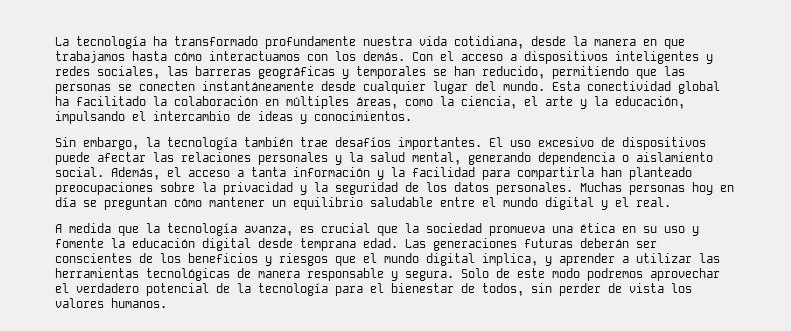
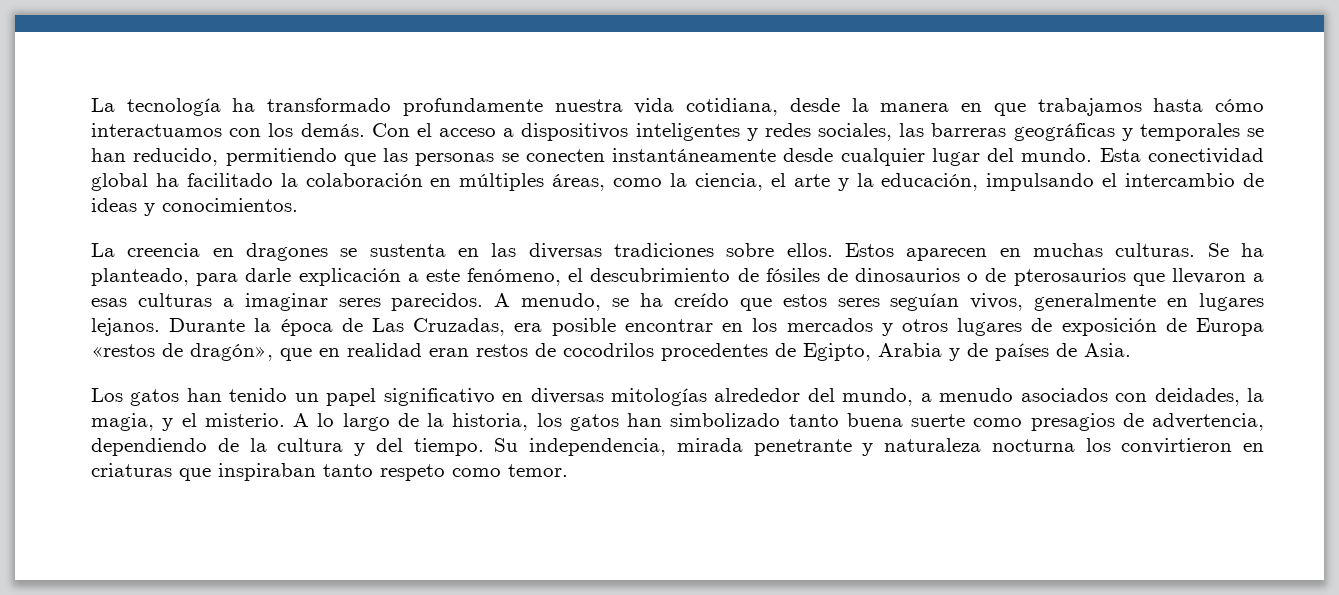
[55,137,706,150] [55,152,713,165] [55,167,692,180] [55,182,734,195] [55,197,671,210] [55,223,699,236] [55,238,657,251] [55,253,720,266] [55,268,720,281] [55,283,692,296] [55,298,167,308] Sin embargo, la tecnología también trae desafíos importantes. El uso excesivo de dispositivos puede afectar las relaciones personales y la salud mental, generando dependencia o aislamiento social. Además, el acceso a tanta información y la facilidad para compartirla han planteado preocupaciones sobre la privacidad y la seguridad de los datos personales. Muchas personas hoy en día se preguntan cómo mantener un equilibrio saludable entre el mundo digital y el real. // A medida que la tecnología avanza, es crucial que la sociedad promueva una ética en su uso y fomente la educación digital desde temprana edad. Las generaciones futuras deberán ser conscientes de los beneficios y riesgos que el mundo digital implica, y aprender a utilizar las herramientas tecnológicas de manera responsable y segura. Solo de este modo podremos aprovechar el verdadero potencial de la tecnología para el bienestar de todos, sin perder de vista los valores humanos. -> [91,243,1264,261] [91,268,1265,286] [91,293,1265,311] [91,318,1264,336] [91,343,1131,361] [91,388,1264,406] [91,413,1264,431] [91,438,1264,456] [91,463,568,481] La creencia en dragones se sustenta en las diversas tradiciones sobre ellos. Estos aparecen en muchas culturas. Se ha planteado, para darle explicación a este fenómeno, el descubrimiento de fósiles de dinosaurios o de pterosaurios que llevaron a esas culturas a imaginar seres parecidos. A menudo, se ha creído que estos seres seguían vivos, generalmente en lugares lejanos. Durante la época de Las Cruzadas, era posible encontrar en los mercados y otros lugares de exposición de Europa «restos de dragón», que en realidad eran restos de cocodrilos procedentes de Egipto, Arabia y de países de Asia. // Los gatos han tenido un papel significativo en diversas mitologías alrededor del mundo, a menudo asociados con deidades, la magia, y el misterio. A lo largo de la historia, los gatos han simbolizado tanto buena suerte como presagios de advertencia, dependiendo de la cultura y del tiempo. Su independencia, mirada penetrante y naturaleza nocturna los convirtieron en criaturas que inspiraban tanto respeto como temor.

